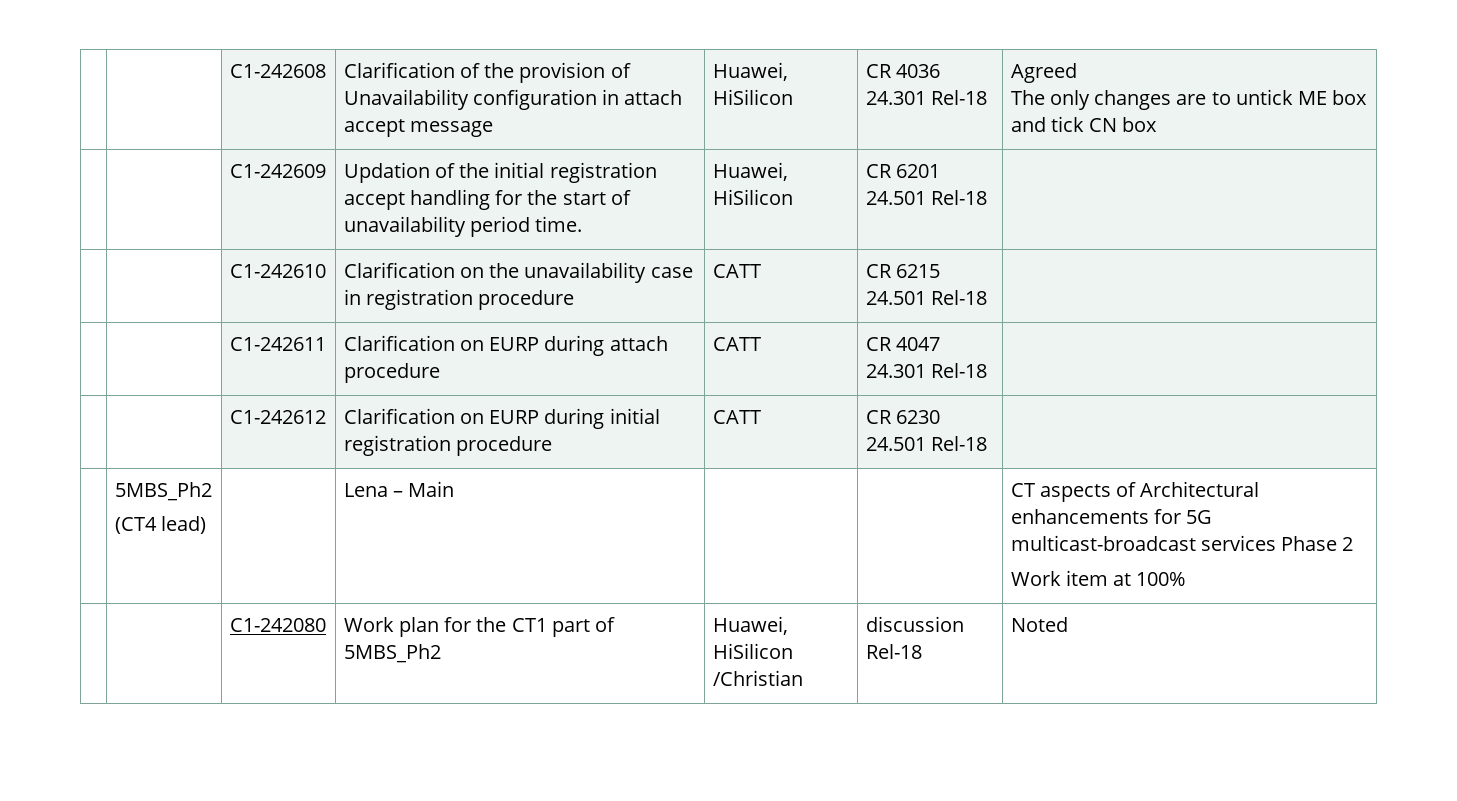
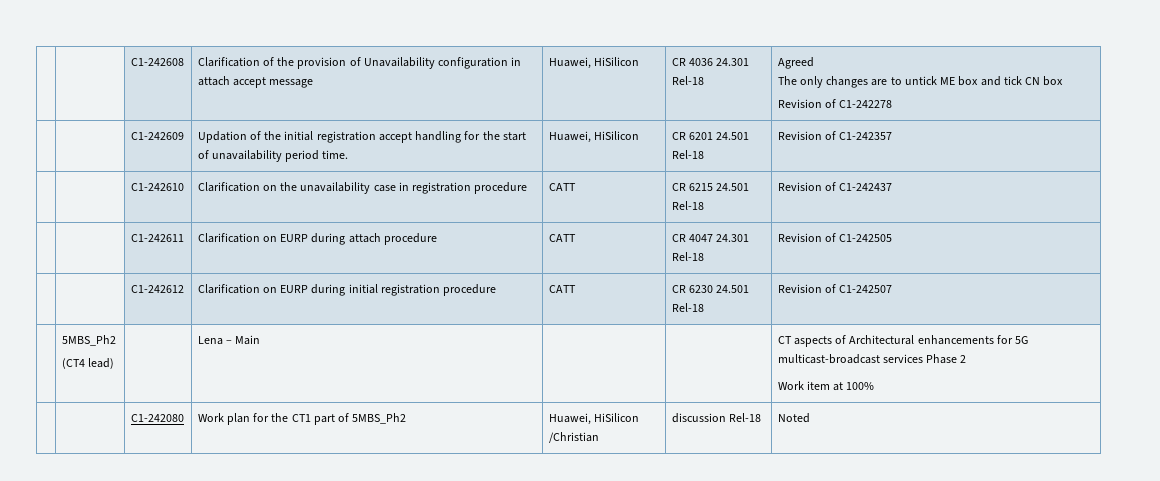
(1158, 124) none -> [777,99,893,108] // Revision of C1-242278
(987, 197) none -> [777,131,893,140] Revision of C1-242357
(987, 297) none -> [777,182,893,191] Revision of C1-242437
(987, 370) none -> [777,233,893,242] Revision of C1-242505
(987, 443) none -> [777,284,893,293] Revision of C1-242507

